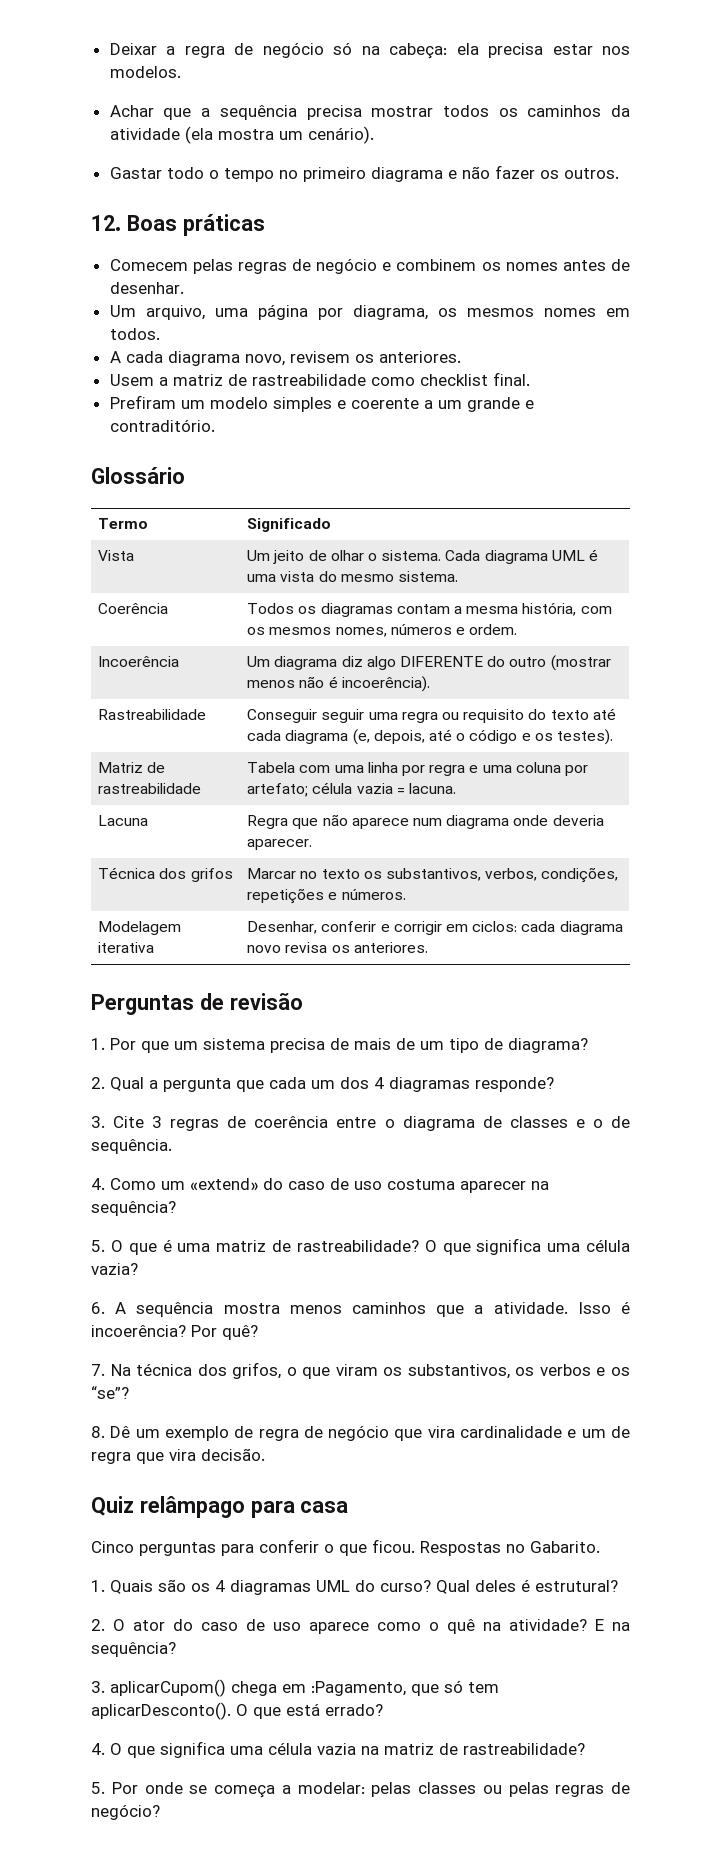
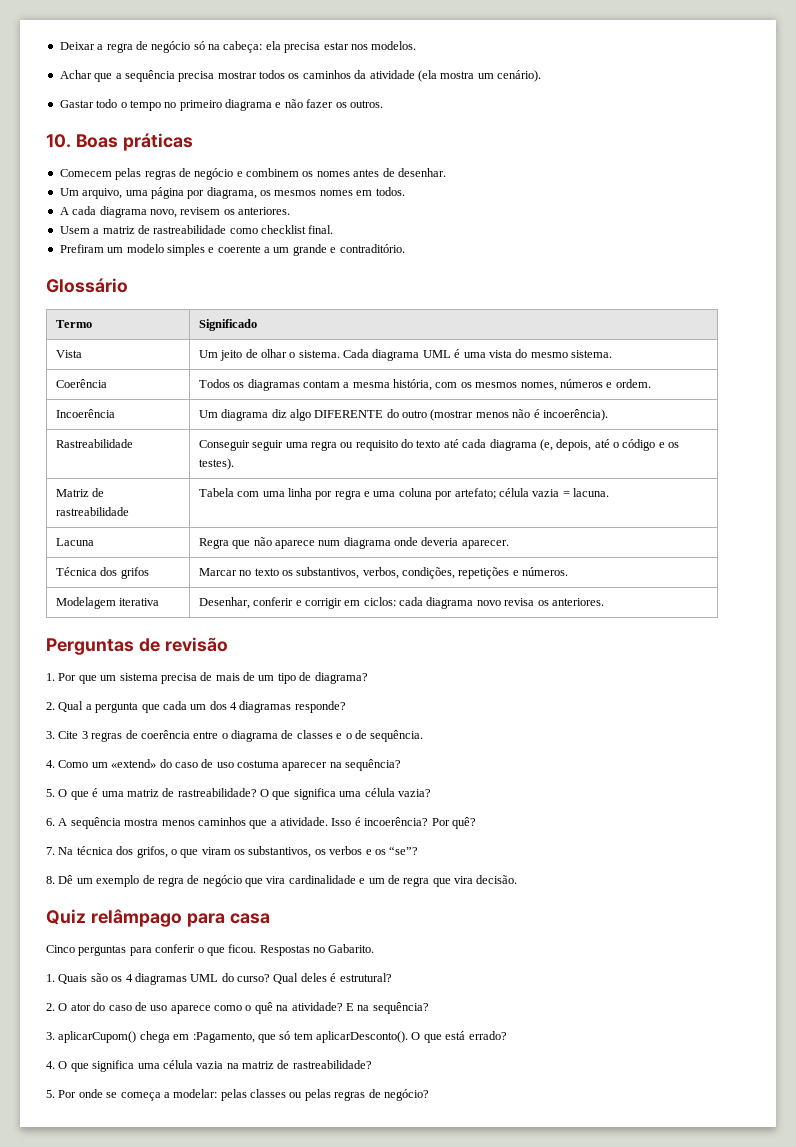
[91,215,121,231] 12. -> [46,134,71,148] 10.

